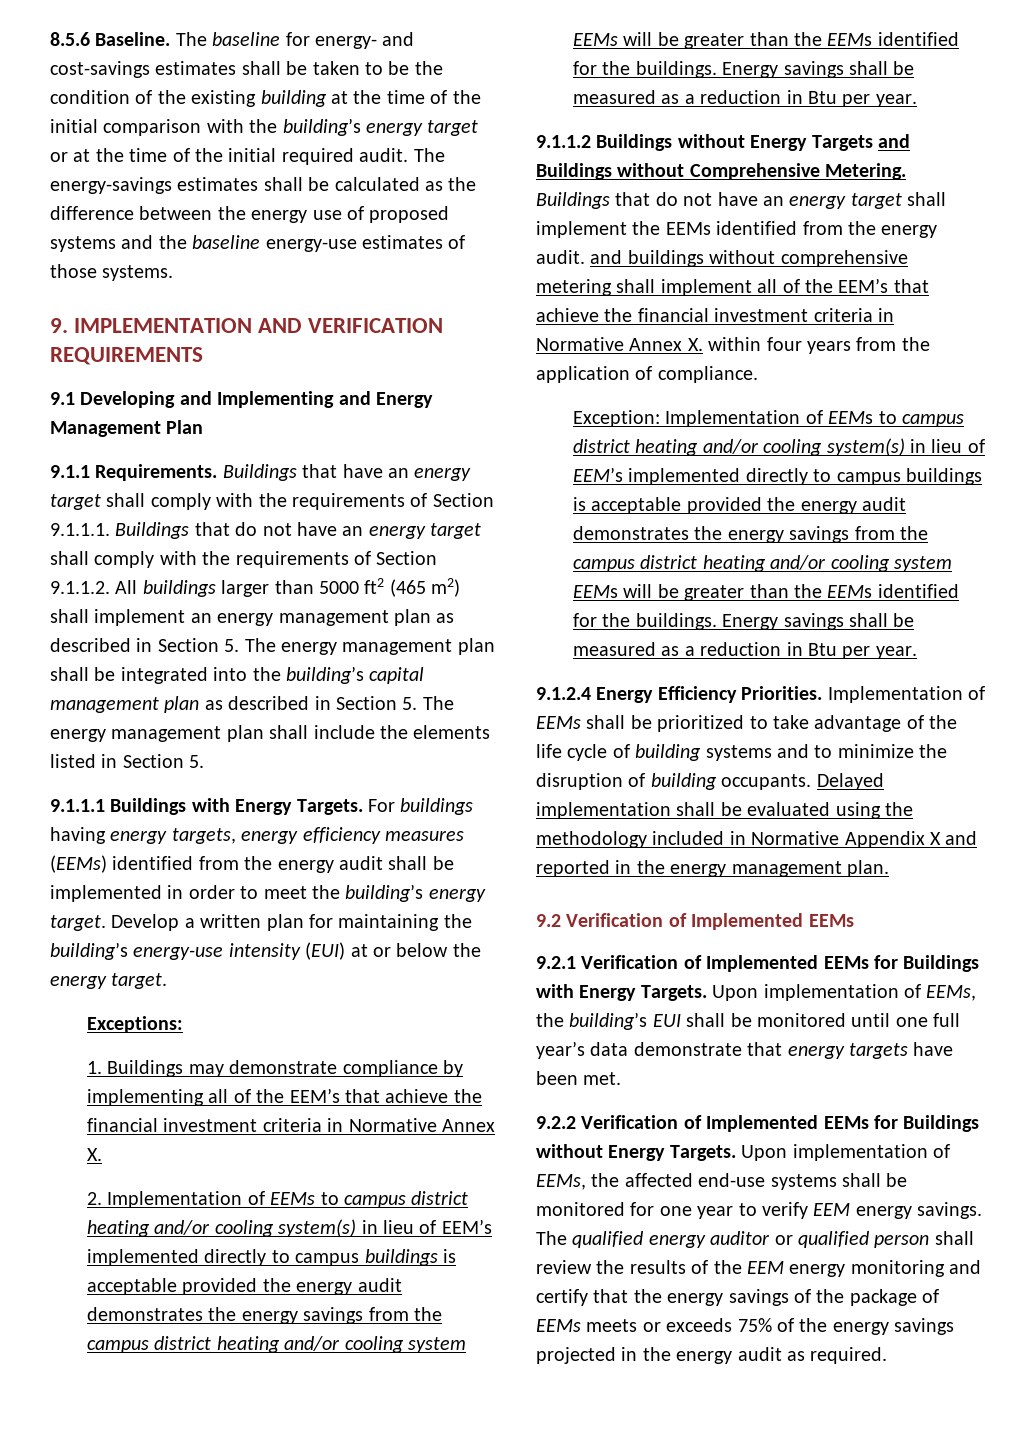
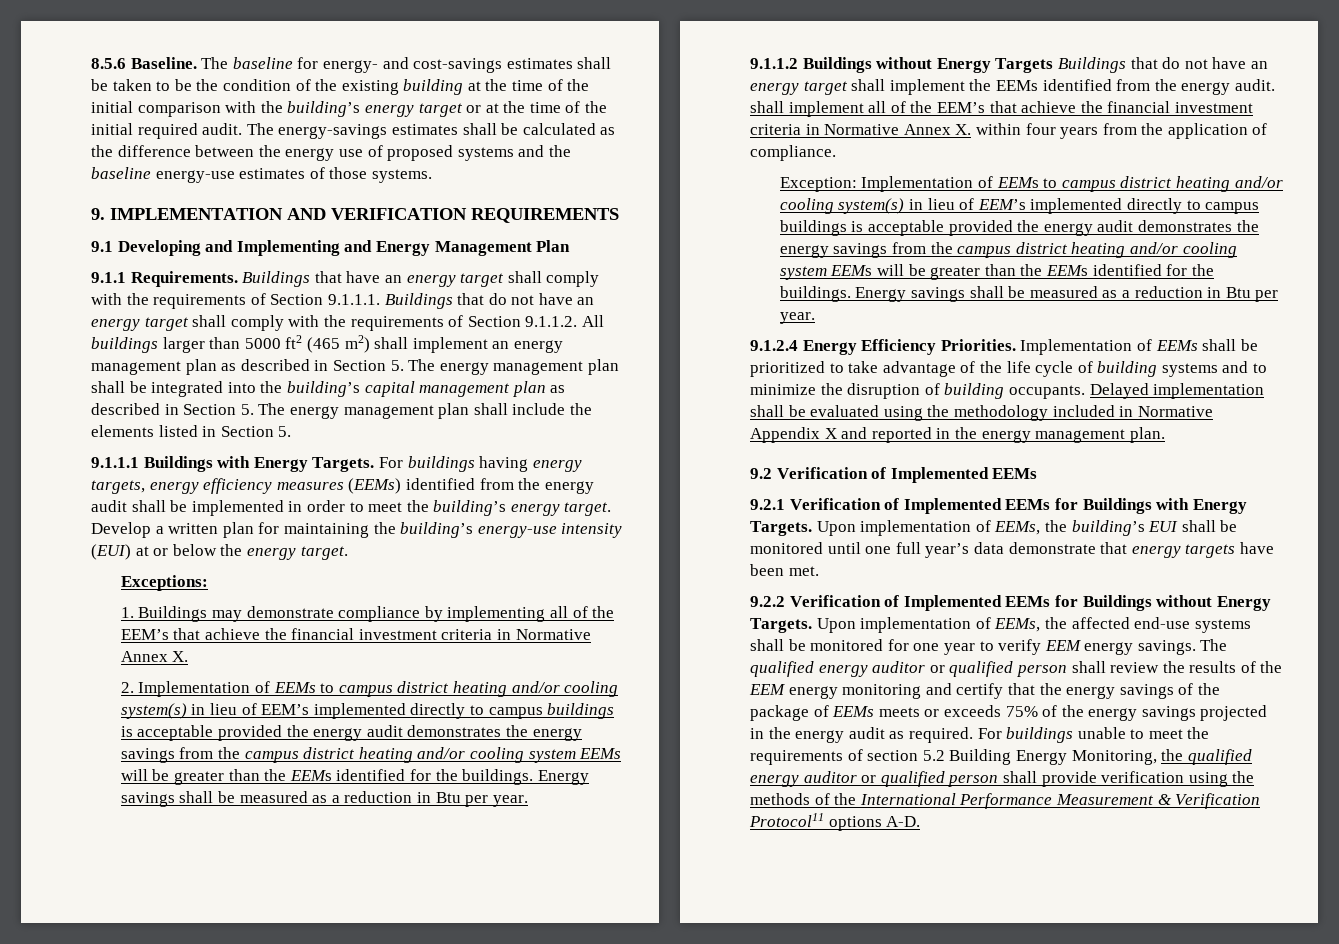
[878,134,910,148] [536,163,907,180] and Buildings without Comprehensive Metering. -> (1054, 65) none
[590,250,908,267] [536,279,612,296] and buildings without comprehensive metering -> (1275, 85) none
(888, 1355) none -> [977,727,1210,743] [750,749,1252,765] [750,771,1255,787] [750,793,1261,809] [749,813,921,831] For buildings unable to meet the requirements of section 5.2 Building Energy Monitoring, the qualified energy auditor or qualified person shall provide verification using the methods of the International Performance Measurement & Verification Protocol11 options A-D.

